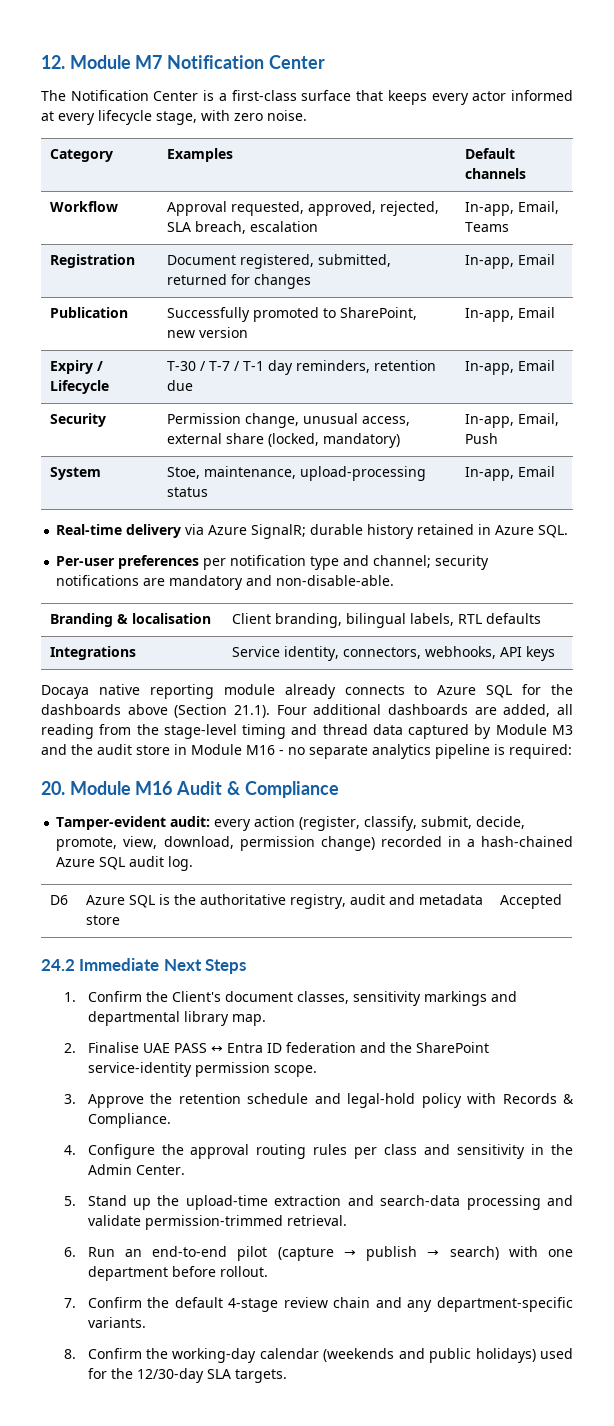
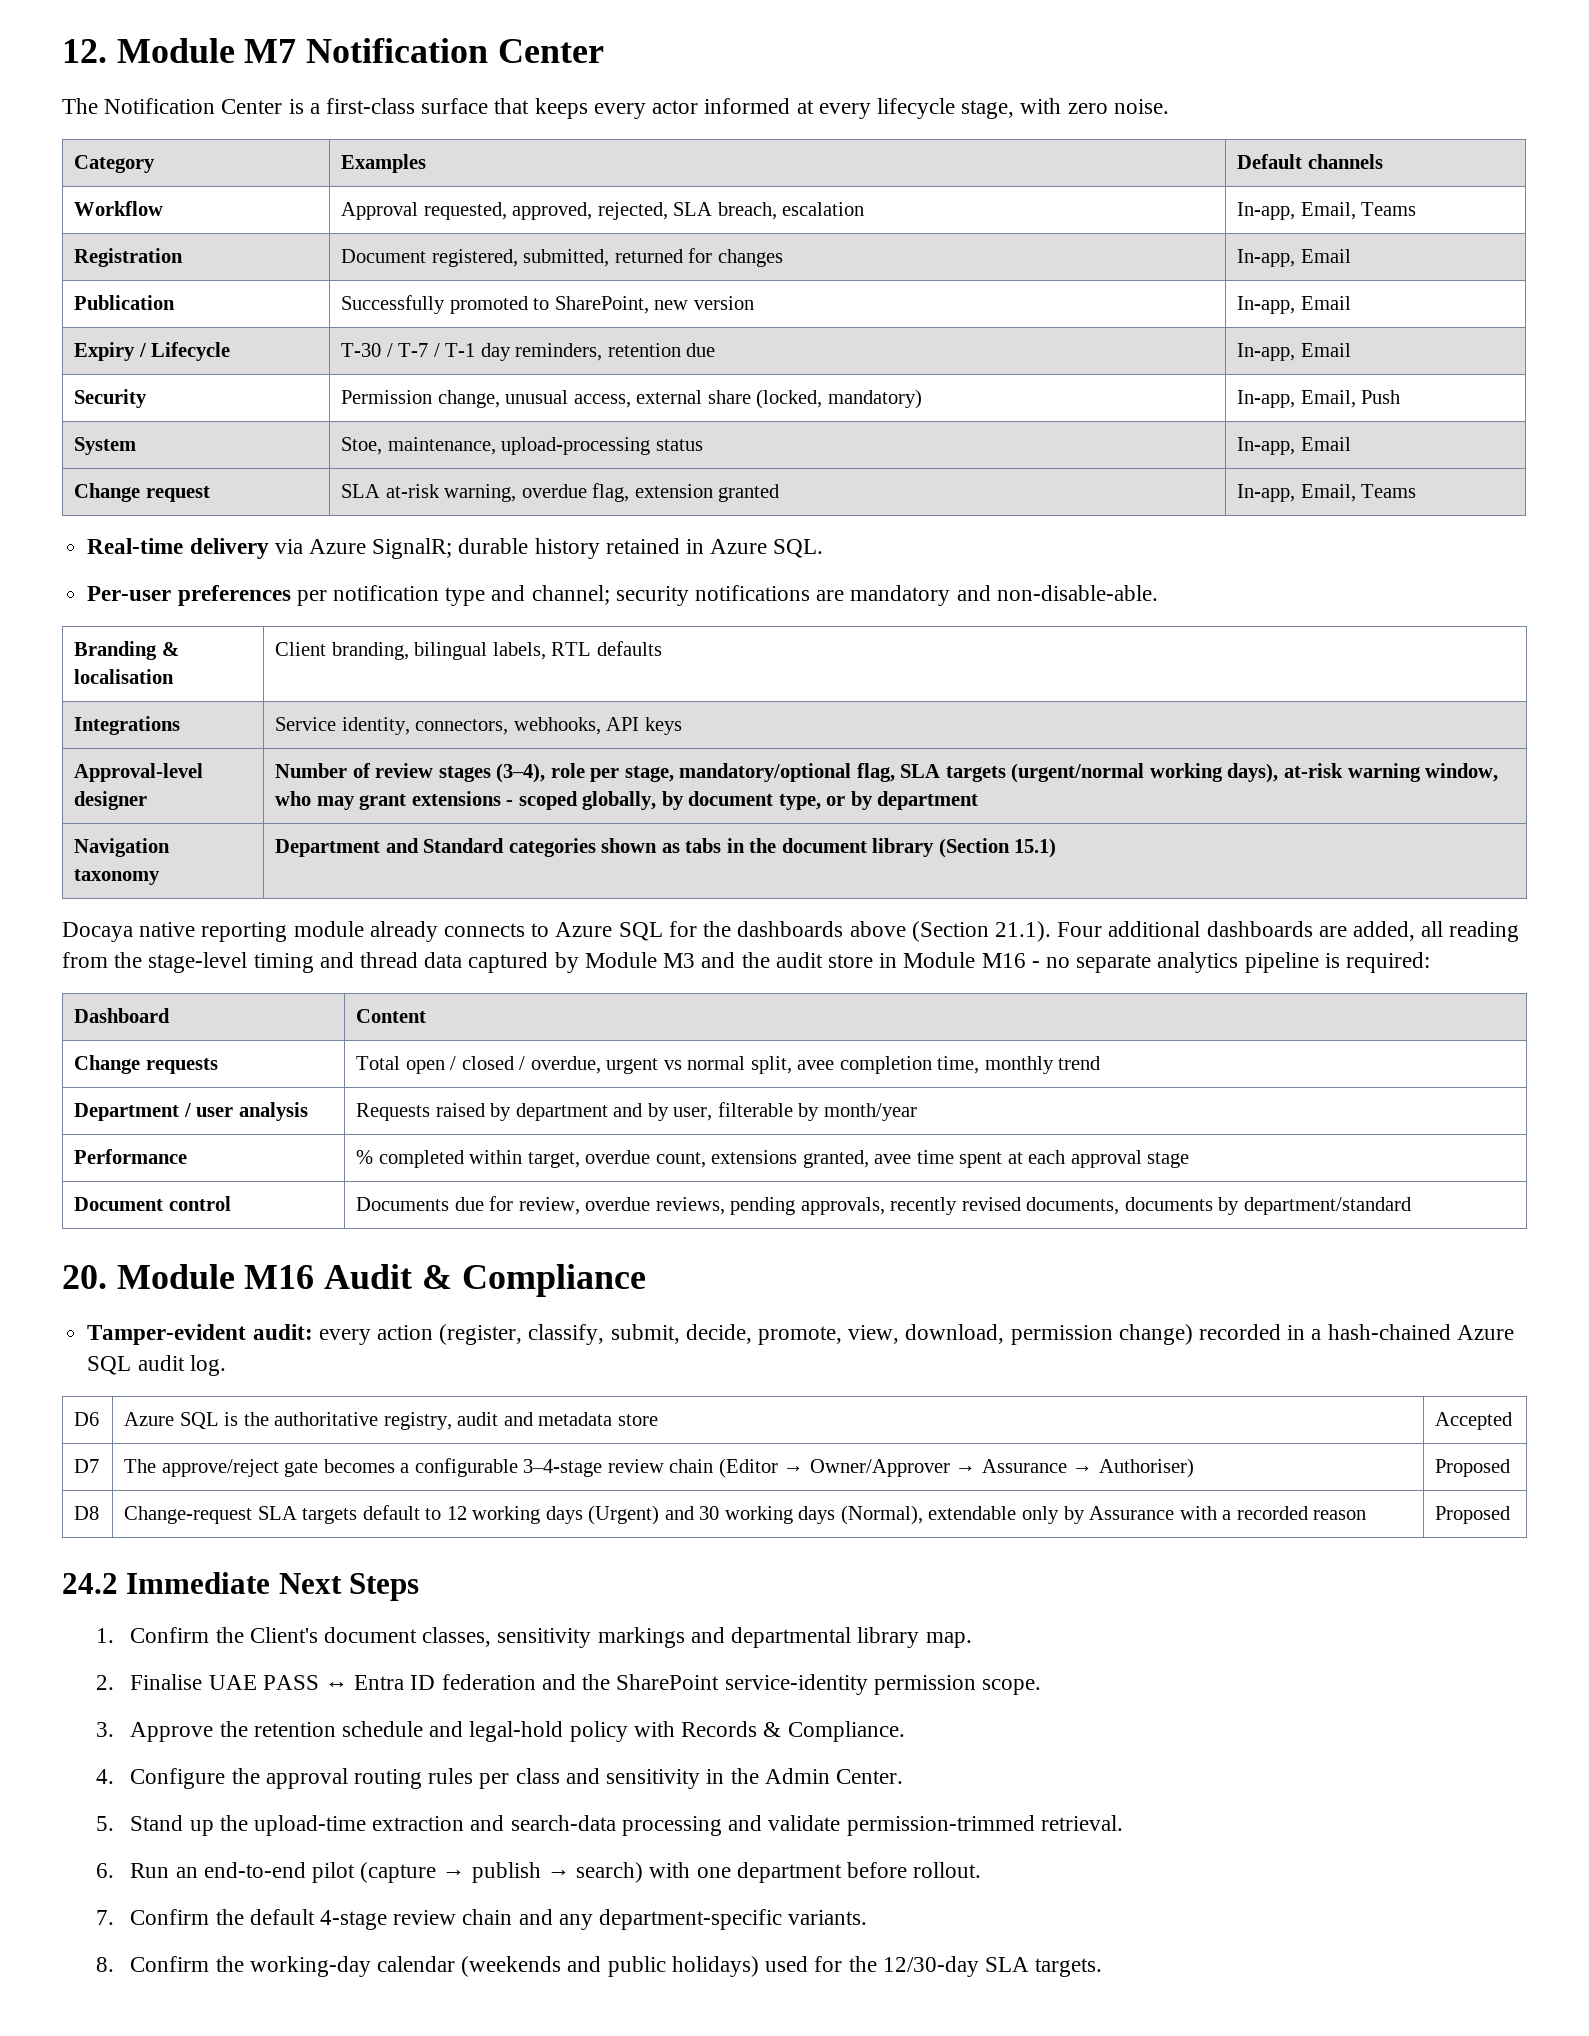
(555, 471) none -> [73,483,210,502] [340,483,780,502] [1236,484,1417,502] // Change request | SLA at-risk warning, overdue flag, extension granted | In-app, Email, Teams
(555, 653) none -> [73,763,203,782] [73,791,147,810] [274,763,1499,783] [274,791,979,810] [73,838,170,857] [73,869,160,885] [274,838,1057,858] // Approval-level designer | Number of review stages (3–4), role per stage, mandatory/optional flag, SLA targets (urgent/normal working days), at-risk warning window, who may grant extensions - scoped globally, by document type, or by department // Navigation taxonomy | Department and Standard categories shown as tabs in the document library (Section 15.1)
(572, 751) none -> [73,1008,170,1023] [355,1009,426,1023] [73,1055,218,1074] [355,1056,1101,1074] [73,1102,308,1121] [355,1102,917,1121] [73,1149,187,1164] [355,1150,1190,1168] [73,1196,231,1211] [355,1196,1411,1215] // Dashboard | Content // Change requests | Total open / closed / overdue, urgent vs normal split, avee completion time, monthly trend // Department / user analysis | Requests raised by department and by user, filterable by month/year // Performance | % completed within target, overdue count, extensions granted, avee time spent at each approval stage // Document control | Documents due for review, overdue reviews, pending approvals, recently revised documents, documents by department/standard
(562, 901) none -> [73,1459,99,1473] [123,1458,1194,1478] [1434,1459,1510,1477] [73,1506,99,1520] [123,1505,1367,1525] [1434,1506,1510,1524] // D7 | The approve/reject gate becomes a configurable 3–4-stage review chain (Editor → Owner/Approver → Assurance → Authoriser) | Proposed // D8 | Change-request SLA targets default to 12 working days (Urgent) and 30 working days (Normal), extendable only by Assurance with a recorded reason | Proposed

